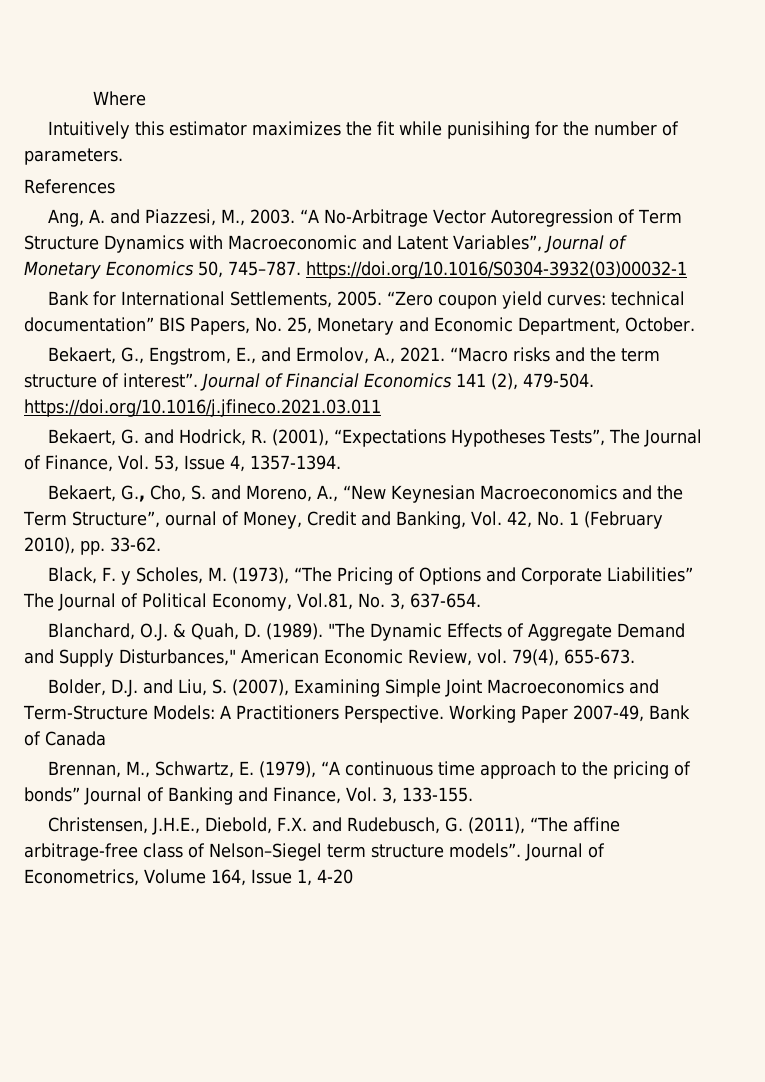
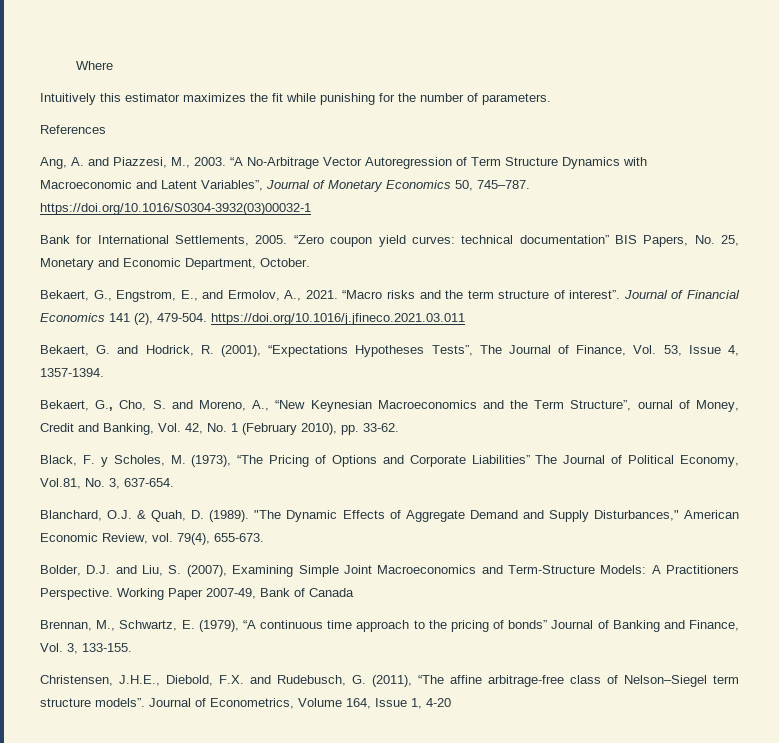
[447,121,531,139] punisihing -> [320,93,375,105] punishing

